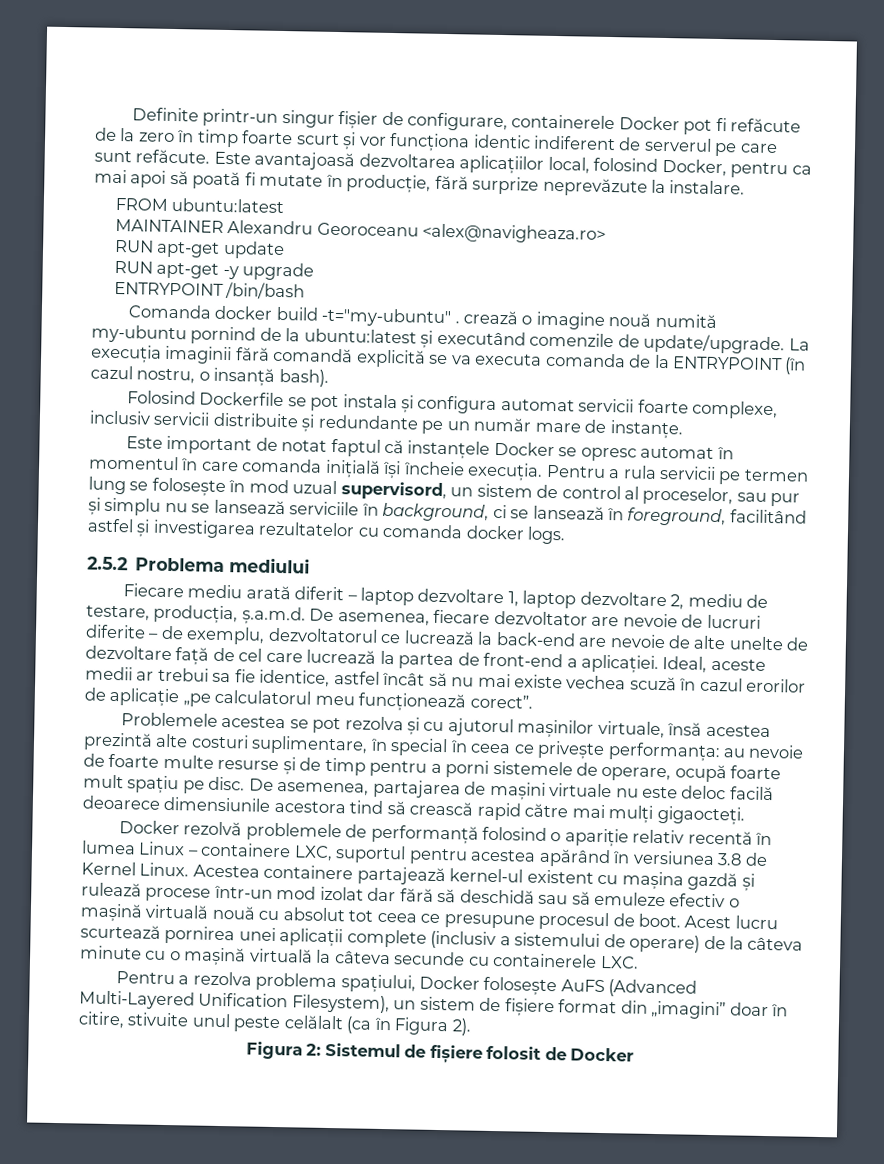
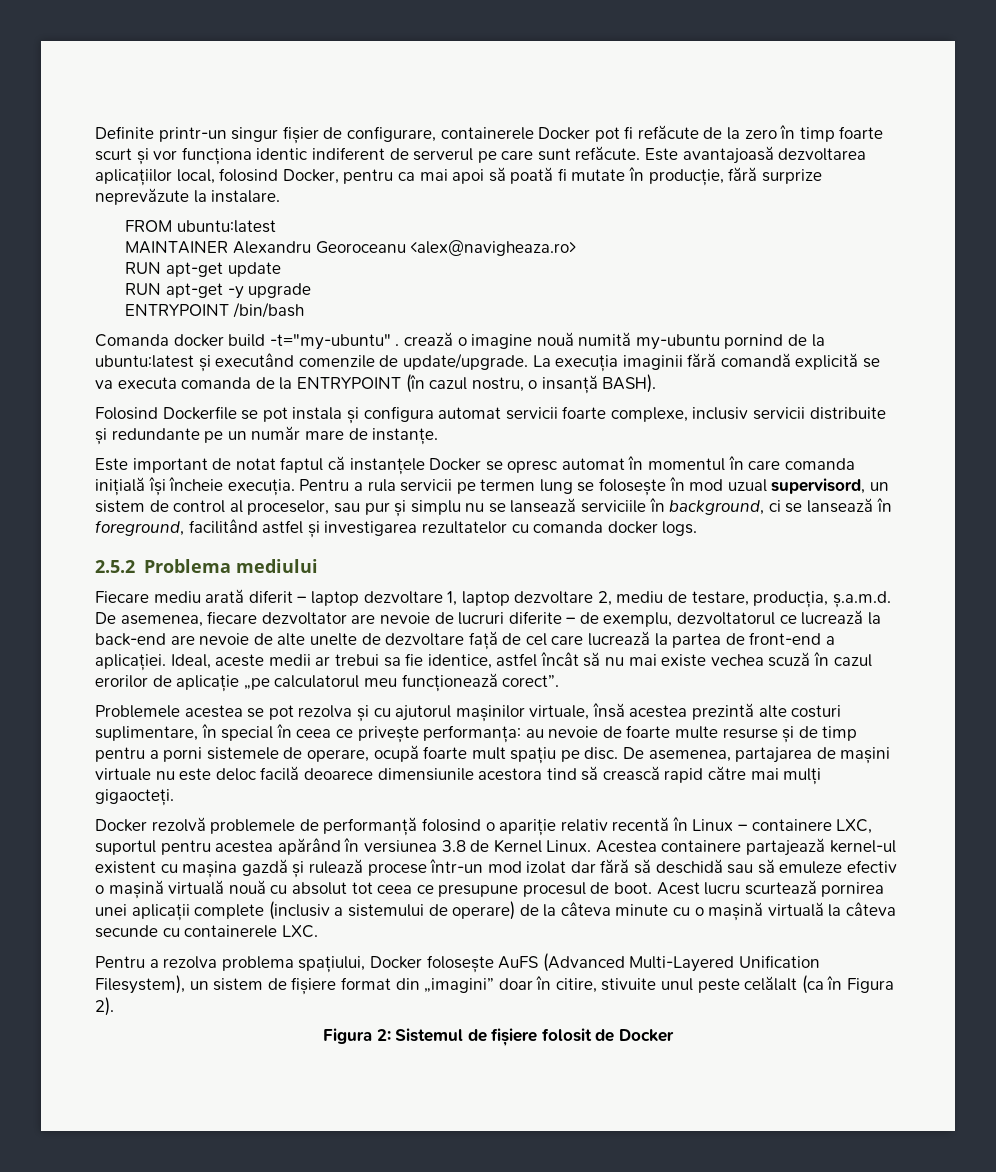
[278,368,329,387] bash). -> [602,374,657,393] BASH).
[81,840,136,855] lumea -> (688, 824) none

